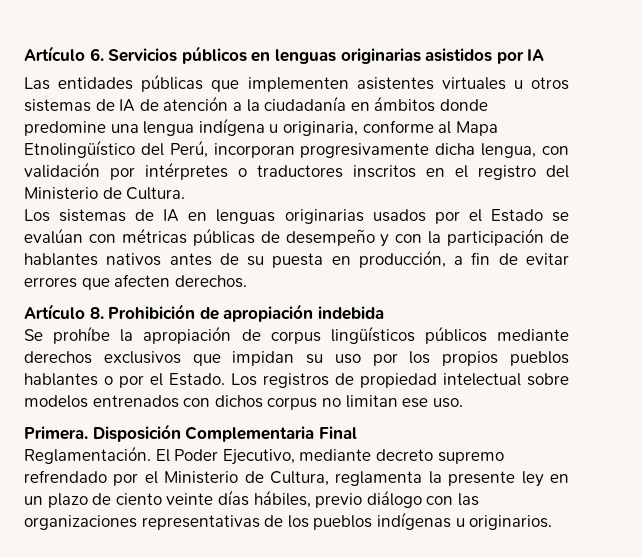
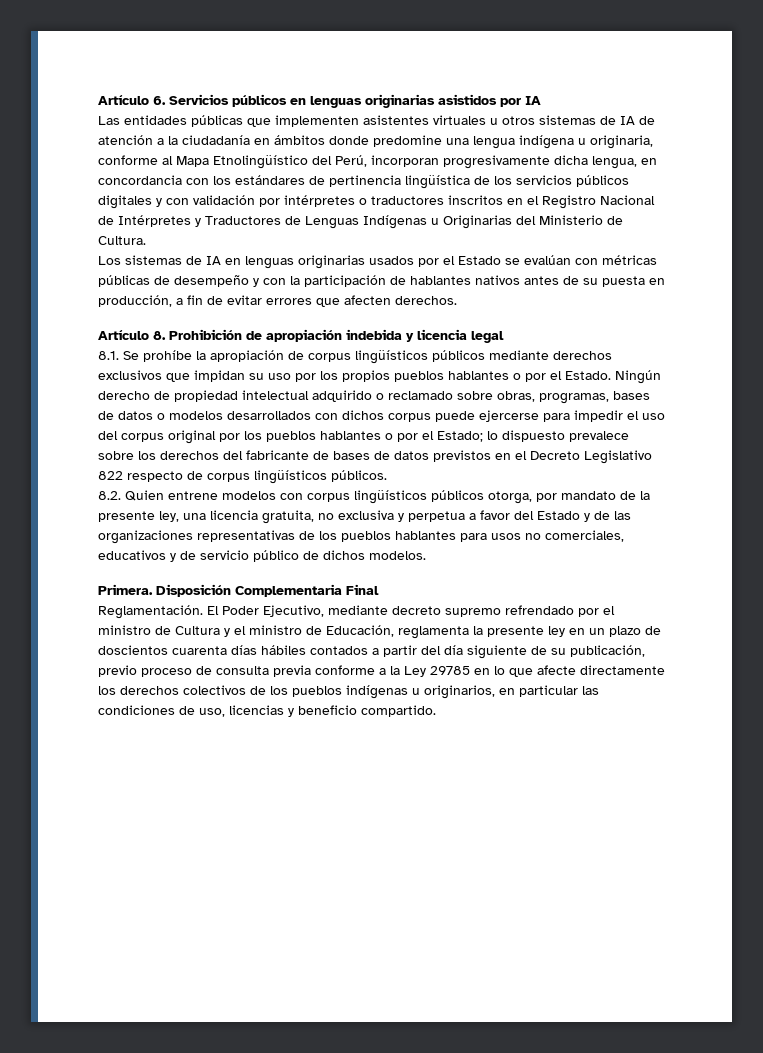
(537, 150) none -> [641,158,657,165] [98,175,629,189] [98,195,162,209] en concordancia con los estándares de pertinencia lingüística de los servicios públicos digitales y
[478,165,536,180] registro -> [542,195,655,209] [98,215,512,229] Registro Nacional de Intérpretes y Traductores de Lenguas Indígenas u Originarias
(384, 313) // -> [406,329,504,343] [98,351,119,360] y licencia legal // 8.1.
[231,373,329,388] Los registros -> [615,370,661,384] [98,391,150,400] Ningún derecho
[527,373,569,386] [24,395,463,410] sobre modelos entrenados con dichos corpus no limitan ese uso. -> [312,390,650,404] [98,410,665,422] [98,430,629,444] [98,450,652,464] [98,470,387,484] [98,490,650,504] [98,510,631,524] [98,530,624,544] [98,550,426,562] adquirido o reclamado sobre obras, programas, bases de datos o modelos desarrollados con dichos corpus puede ejercerse para impedir el uso del corpus original por los pueblos hablantes o por el Estado; lo dispuesto prevalece sobre los derechos del fabricante de bases de datos previstos en el Decreto Legislativo 822 respecto de corpus lingüísticos públicos. // 8.2. Quien entrene modelos con corpus lingüísticos públicos otorga, por mandato de la presente ley, una licencia gratuita, no exclusiva y perpetua a favor del Estado y de las organizaciones representativas de los pueblos hablantes para usos no comerciales, educativos y de servicio público de dichos modelos.
[164,471,329,486] Ministerio de Cultura, -> [98,625,394,637] ministro de Cultura y el ministro de Educación,
[115,490,479,508] [24,515,260,530] ciento veinte días hábiles, previo diálogo con las organizaciones representativas -> [98,645,645,659] [98,665,665,677] [98,685,246,695] doscientos cuarenta días hábiles contados a partir del día siguiente de su publicación, previo proceso de consulta previa conforme a la Ley 29785 en lo que afecte directamente los derechos colectivos
[469,515,553,530] originarios. -> [424,685,599,699] [98,705,436,717] originarios, en particular las condiciones de uso, licencias y beneficio compartido.

